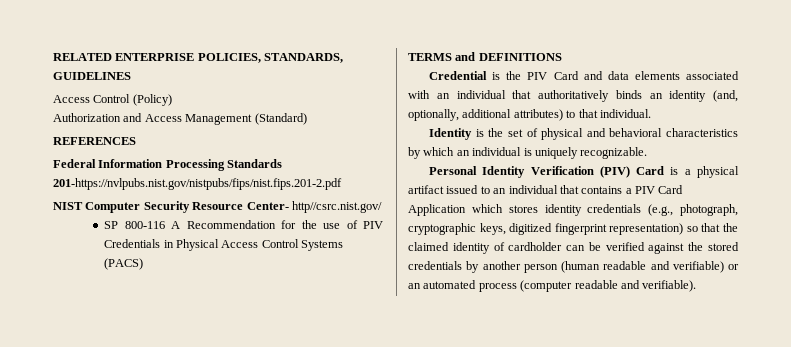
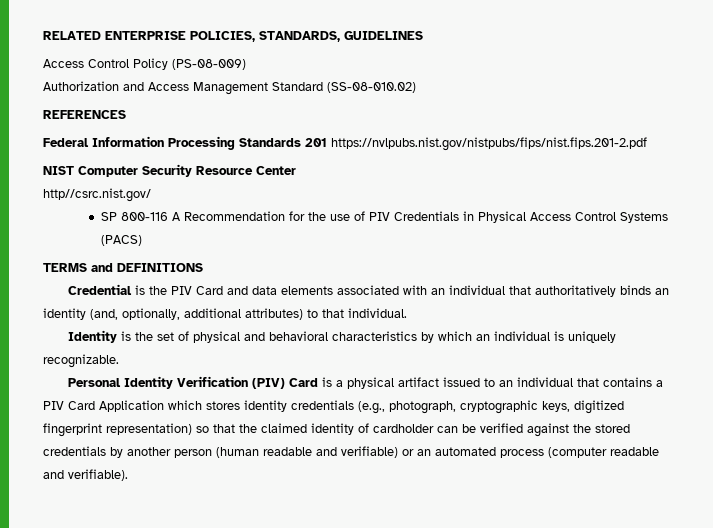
[132,94,172,106] (Policy) -> [133,58,246,70] Policy (PS-08-009)
[254,113,307,125] (Standard) -> [272,82,416,93] Standard (SS-08-010.02)
[53,178,342,190] 201-https://nvlpubs.nist.gov/nistpubs/fips/nist.fips.201-2.pdf -> [305,137,647,151] 201 https://nvlpubs.nist.gov/nistpubs/fips/nist.fips.201-2.pdf
[246,202,289,210] Center- -> [256,166,296,175] Center //

